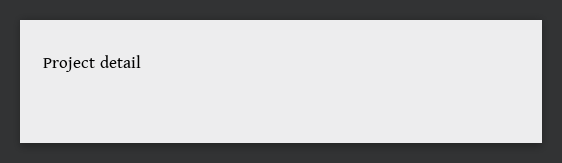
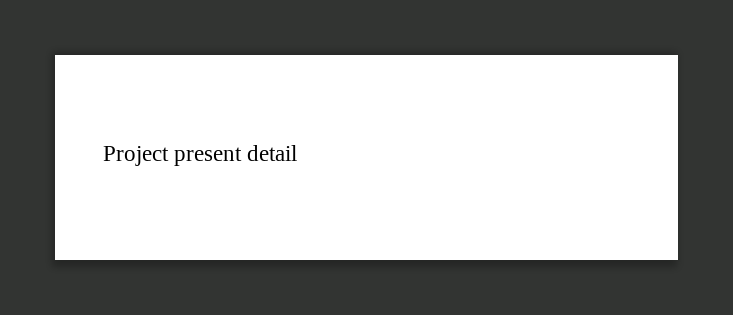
(95, 64) none -> [174,147,243,166] present

